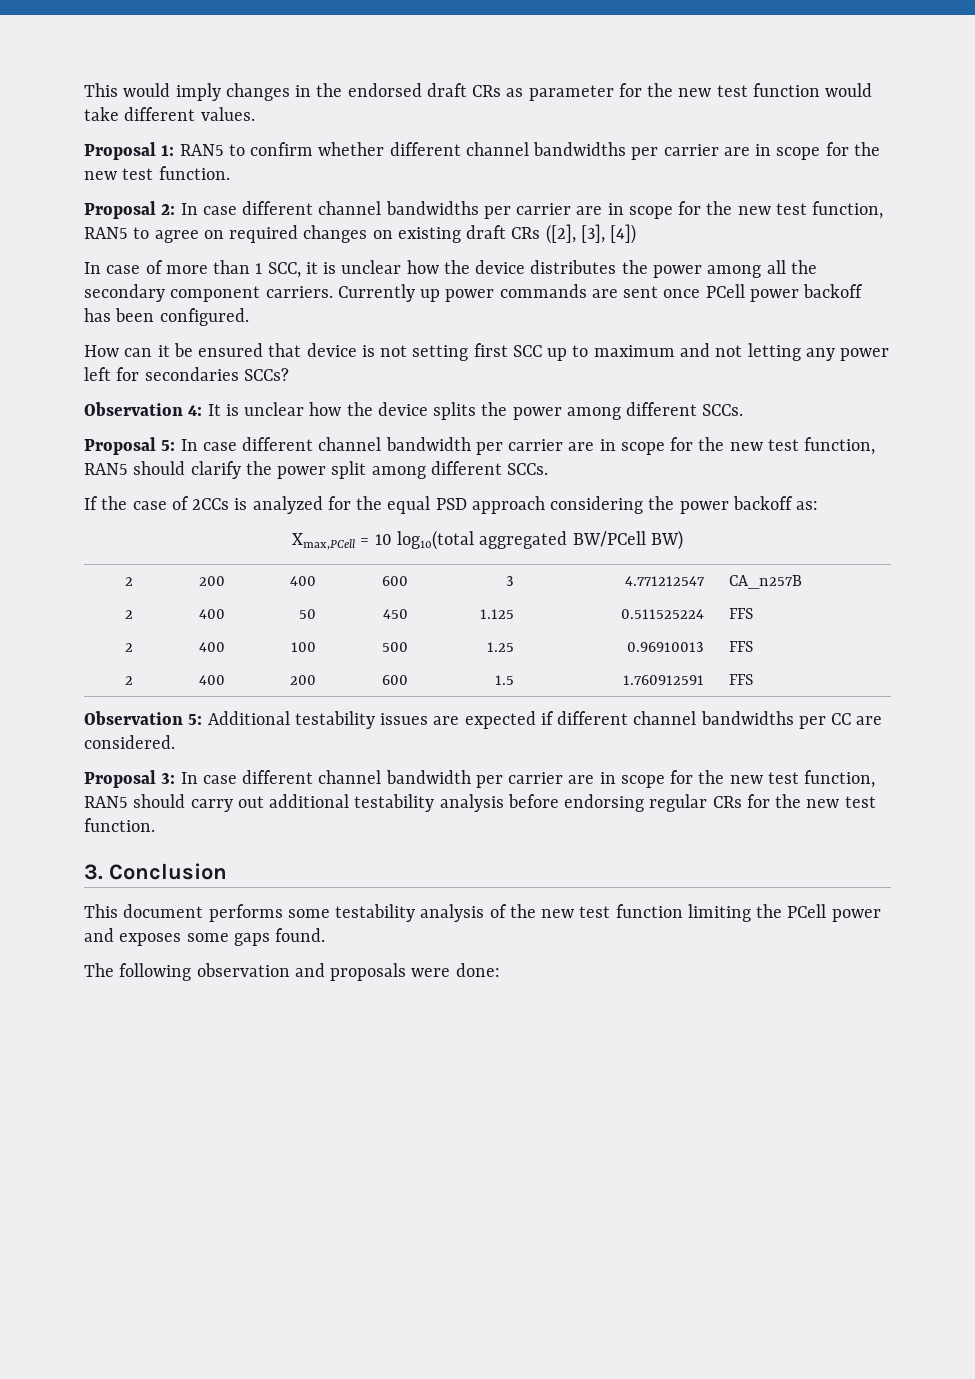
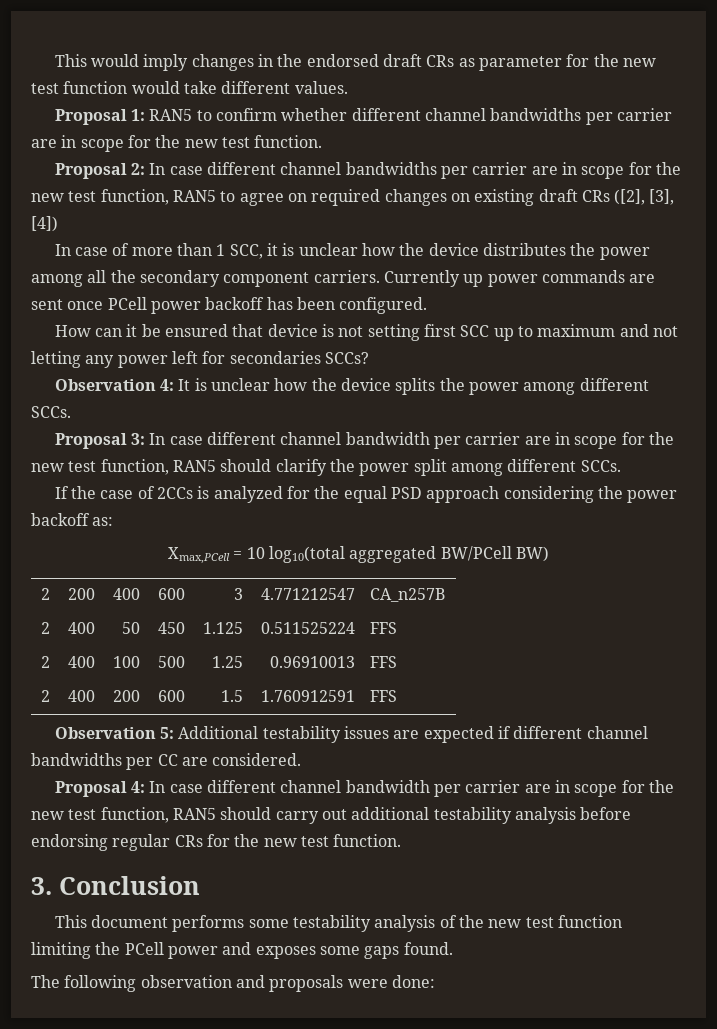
[161,440,176,451] 5: -> [131,433,146,445] 3:
[161,773,176,784] 3: -> [131,781,146,793] 4:

